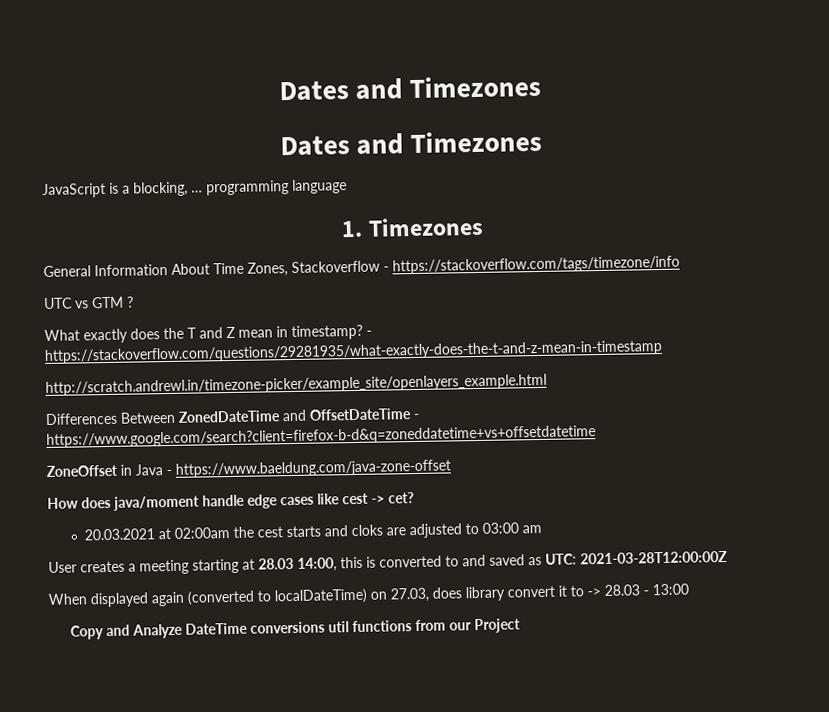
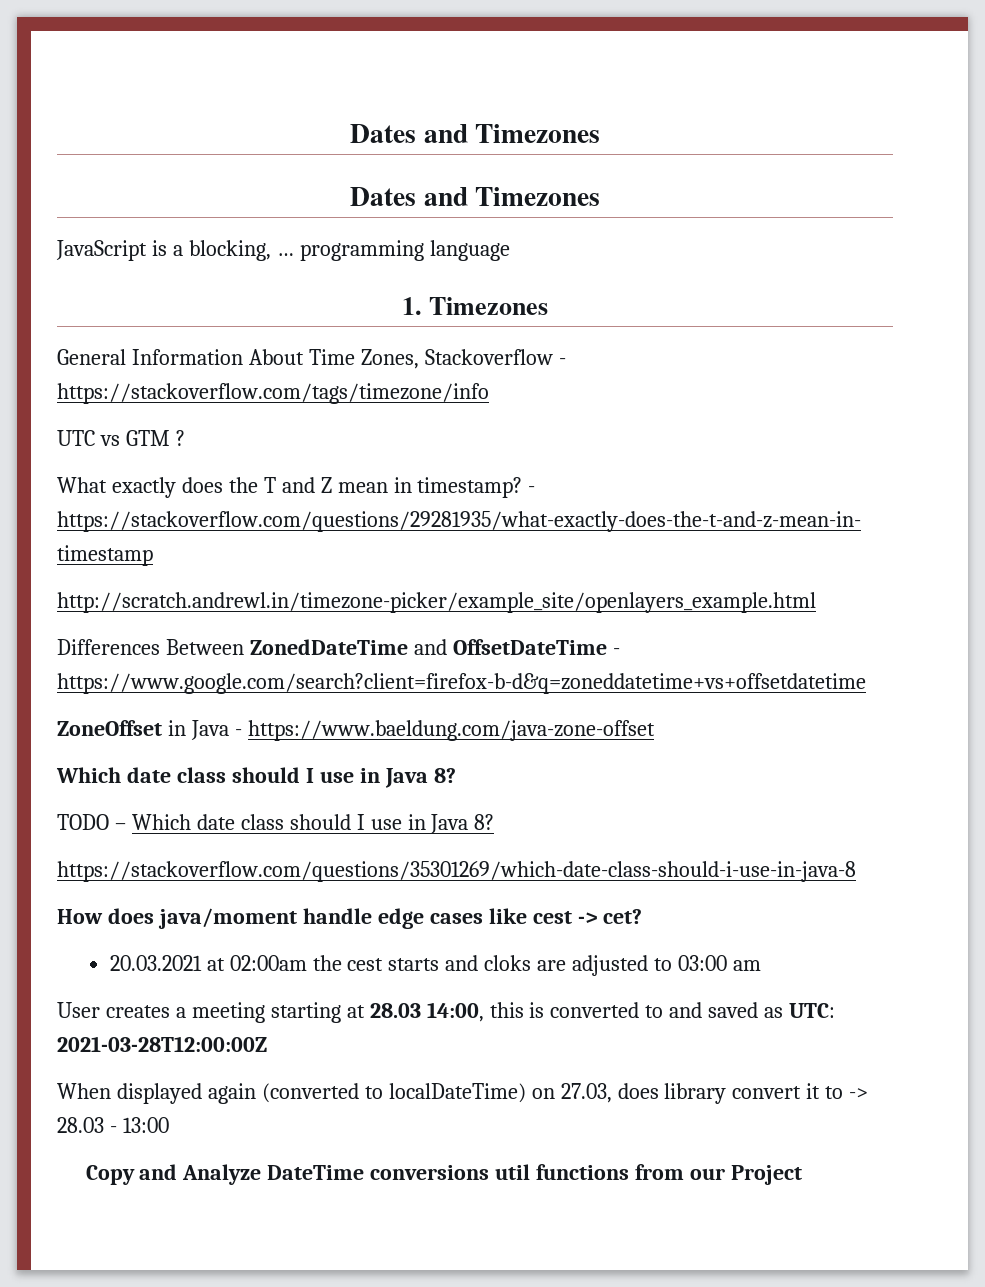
(451, 468) none -> [56,767,456,788] [57,814,495,834] [57,861,856,882] // Which date class should I use in Java 8? // TODO – Which date class should I use in Java 8? // https://stackoverflow.com/questions/35301269/which-date-class-should-i-use-in-java-8

